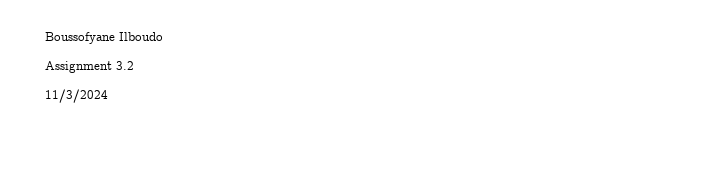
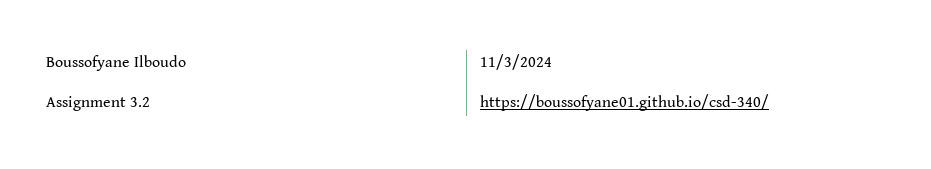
(108, 96) none -> [480,94,769,111] // https://boussofyane01.github.io/csd-340/

